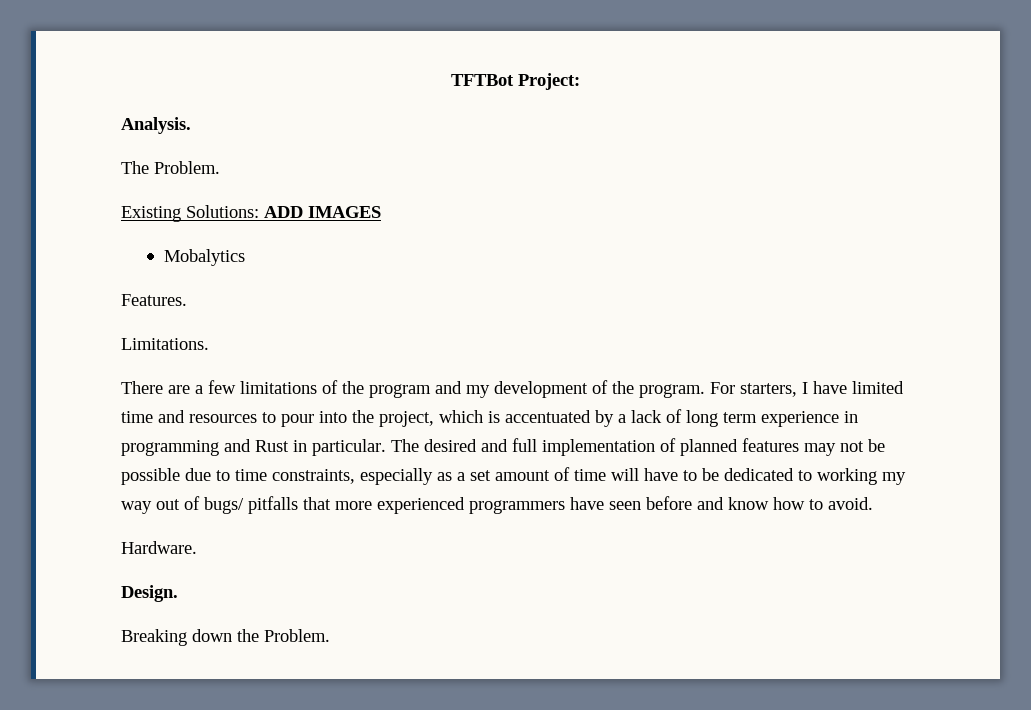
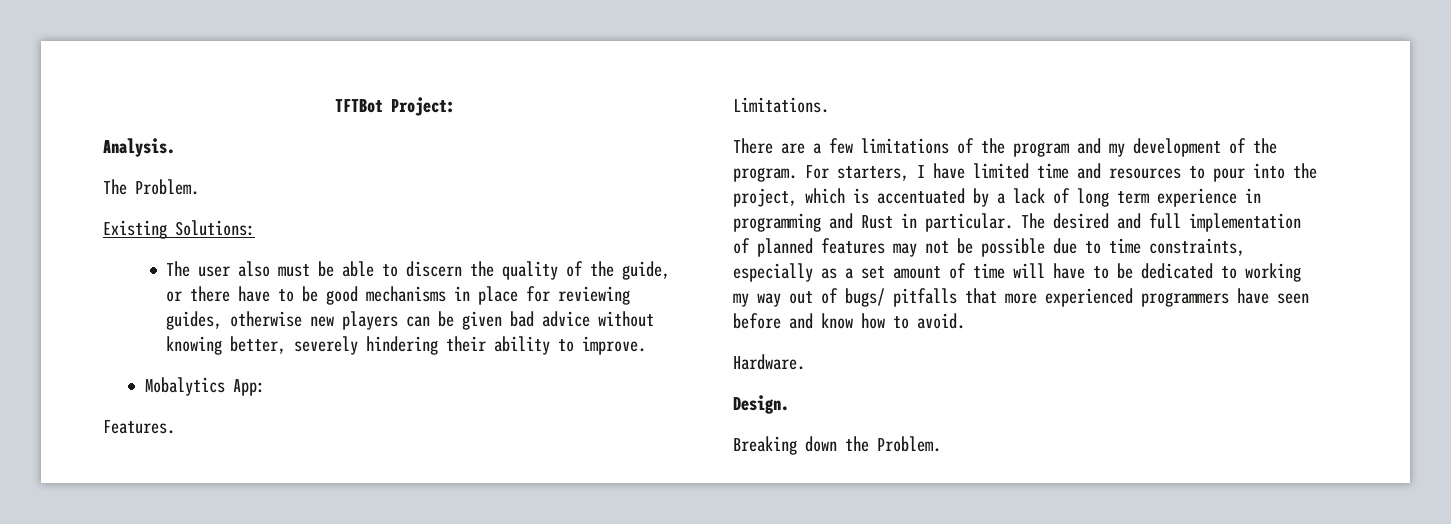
[264,206,381,218] ADD IMAGES -> [166,261,671,280] [166,286,631,305] [166,311,655,330] [166,336,647,355] // The user also must be able to discern the quality of the guide, or there have to be good mechanisms in place for reviewing guides, otherwise new players can be given bad advice without knowing better, severely hindering their ability to improve.
(245, 257) none -> [232,379,265,396] App:

